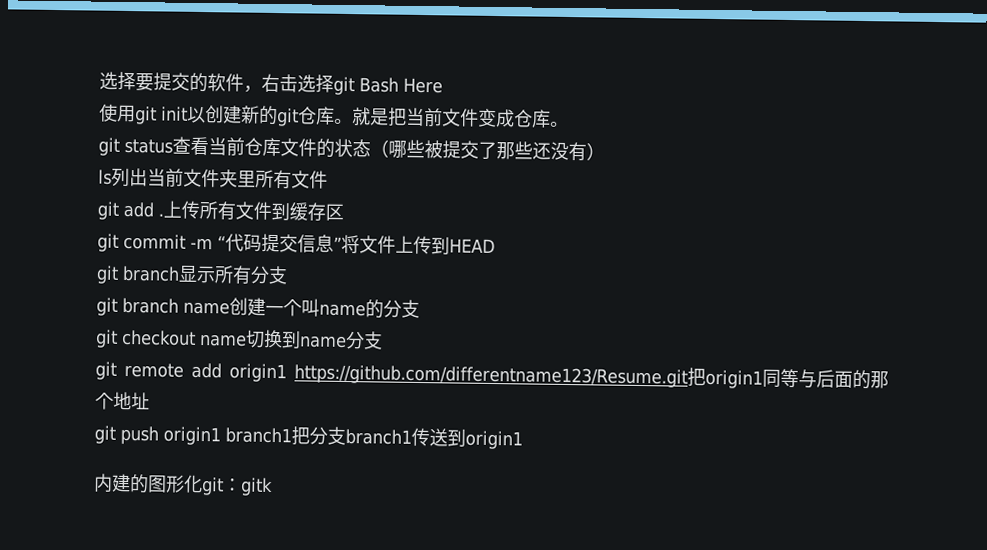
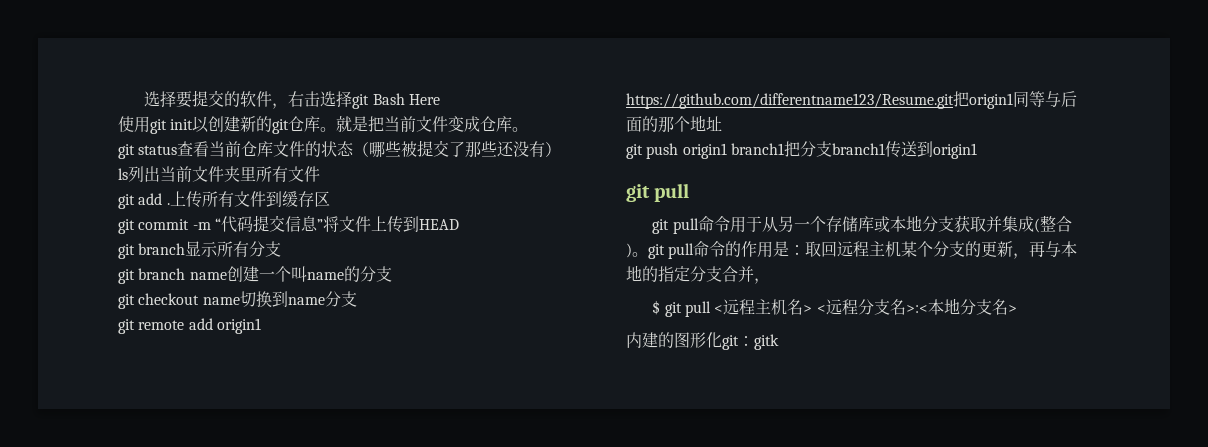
(523, 440) none -> [626,183,690,202] [652,215,1072,234] [626,241,1078,259] [626,265,770,284] [652,298,1017,317] // git pull // git pull命令用于从另一个存储库或本地分支获取并集成(整合)。git pull命令的作用是：取回远程主机某个分支的更新，再与本地的指定分支合并， // $ git pull <远程主机名> <远程分支名>:<本地分支名>

